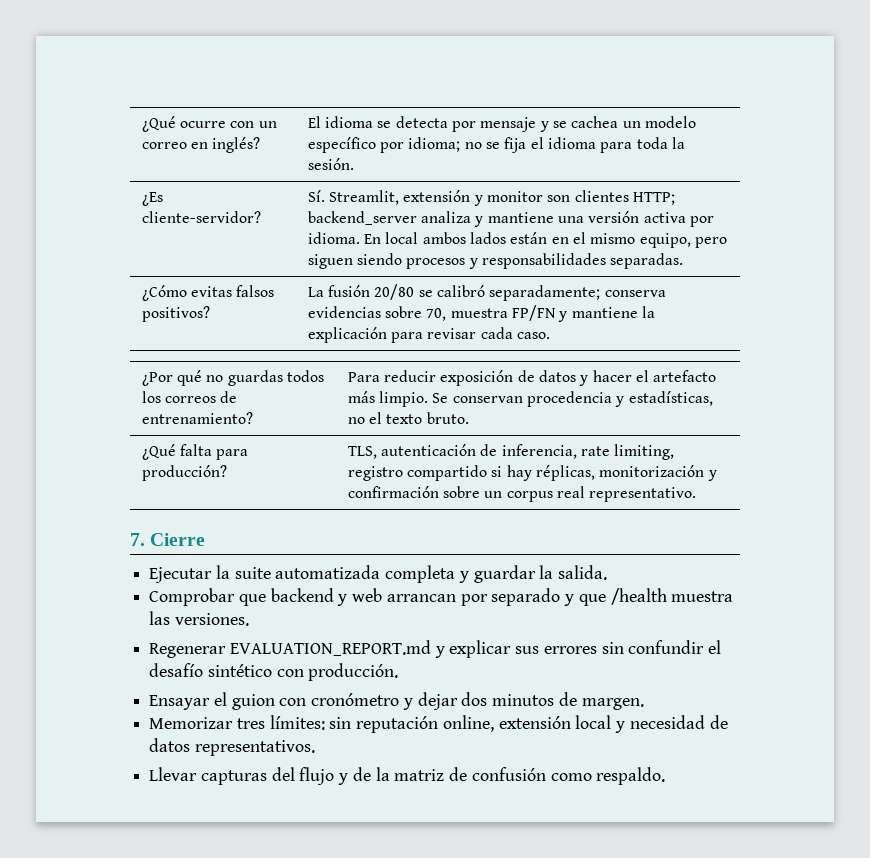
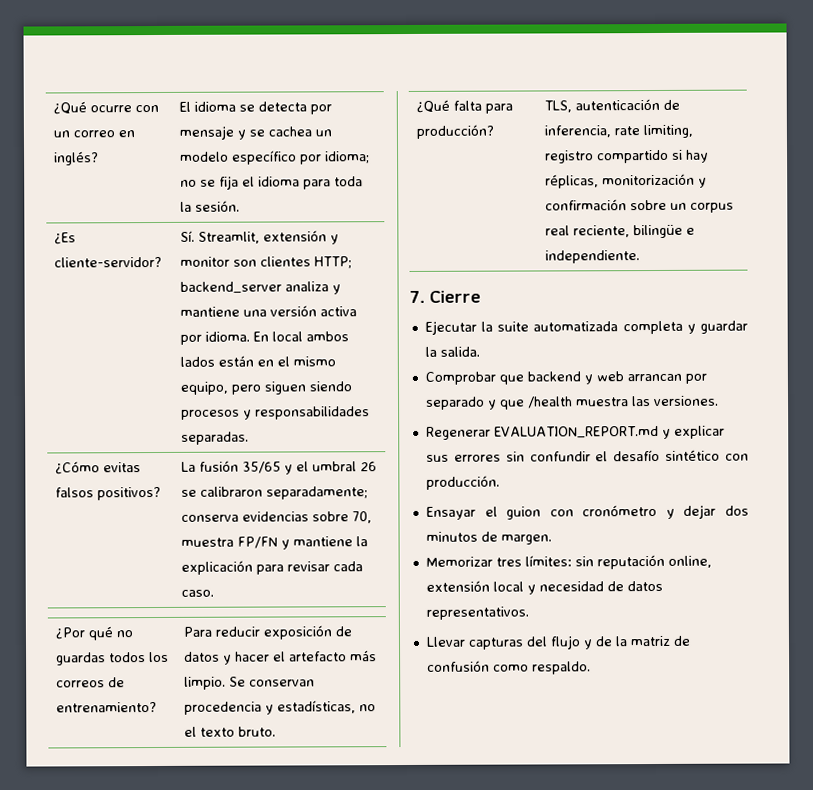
[374,284,486,300] 20/80 se calibró -> [242,461,378,475] [181,486,264,497] 35/65 y el umbral 26 se calibraron
[589,487,697,502] representativo. -> [573,224,696,239] [545,250,641,264] reciente, bilingüe e independiente.

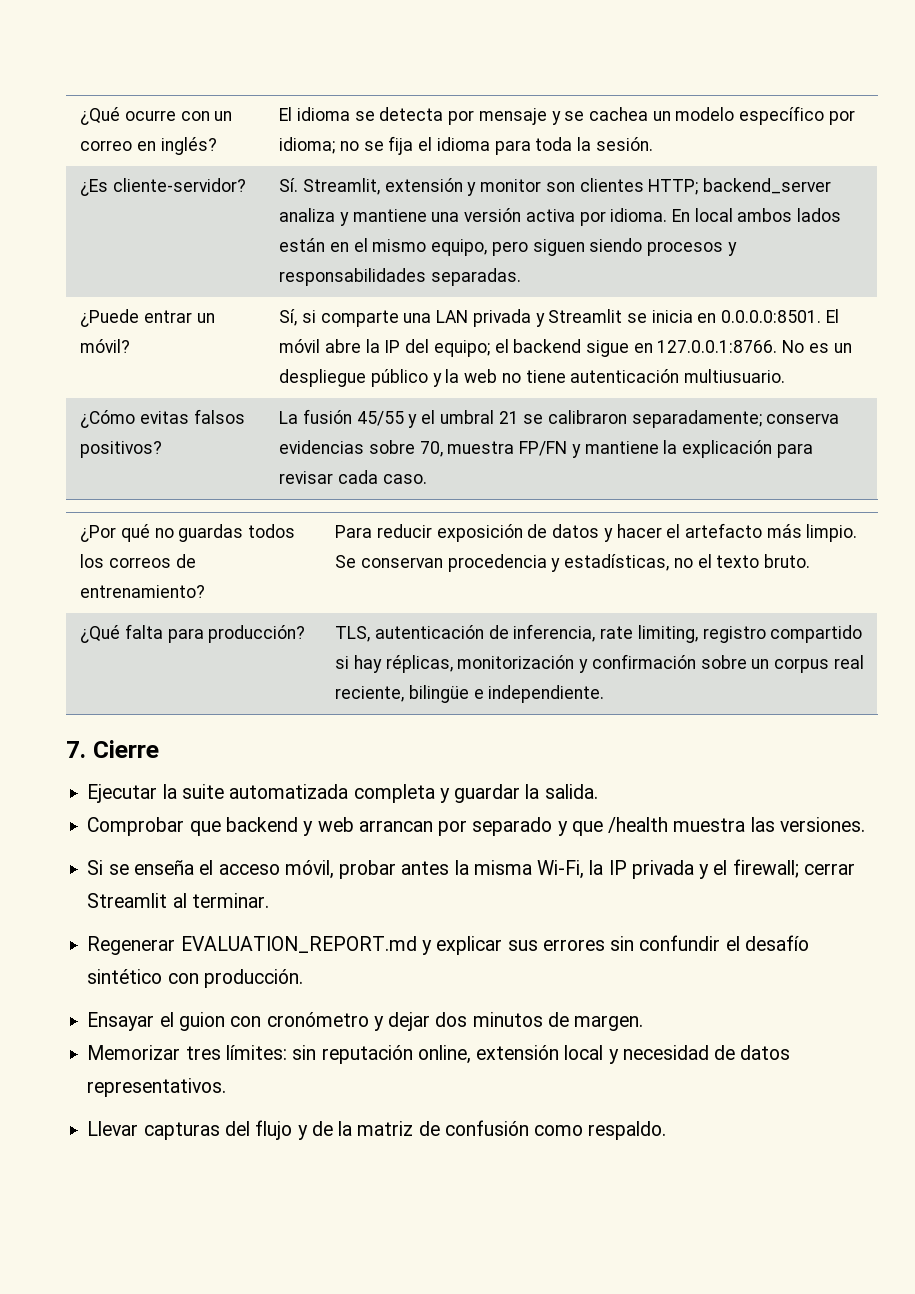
(250, 438) none -> [80,309,215,327] [80,339,131,353] [279,309,839,327] [279,339,852,357] [279,369,786,387] // ¿Puede entrar un móvil? | Sí, si comparte una LAN privada y Streamlit se inicia en 0.0.0.0:8501. El móvil abre la IP del equipo; el backend sigue en 127.0.0.1:8766. No es un despliegue público y la web no tiene autenticación multiusuario.
[242,461,282,474] 35/65 -> [356,411,404,426] 45/55
[360,461,378,472] 26 -> [498,411,519,424] 21
(719, 401) none -> [87,859,855,879] [87,893,269,908] // Si se enseña el acceso móvil, probar antes la misma Wi-Fi, la IP privada y el firewall; cerrar Streamlit al terminar.

